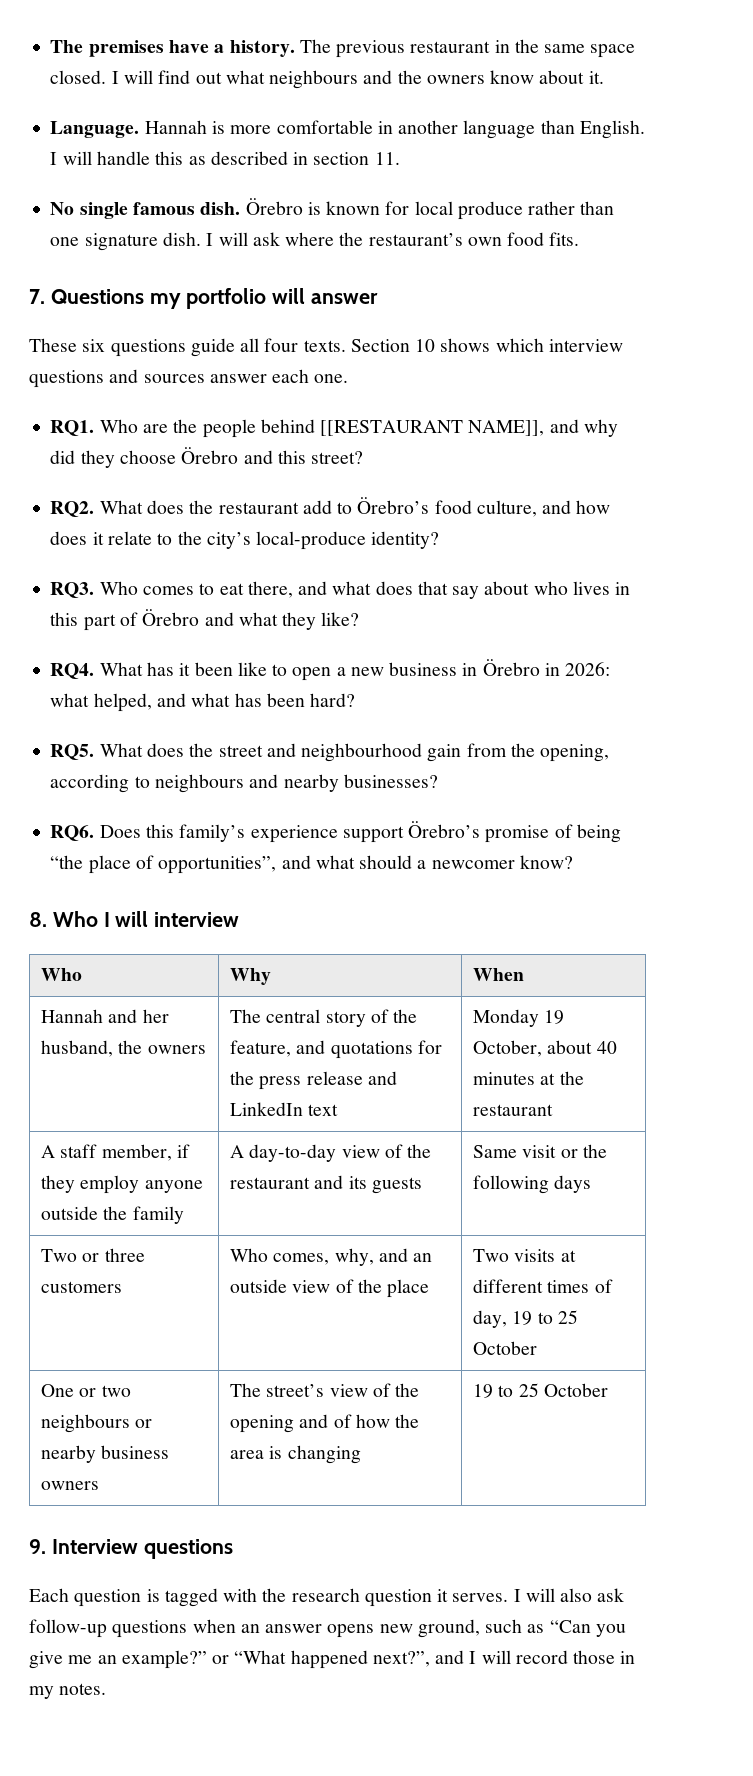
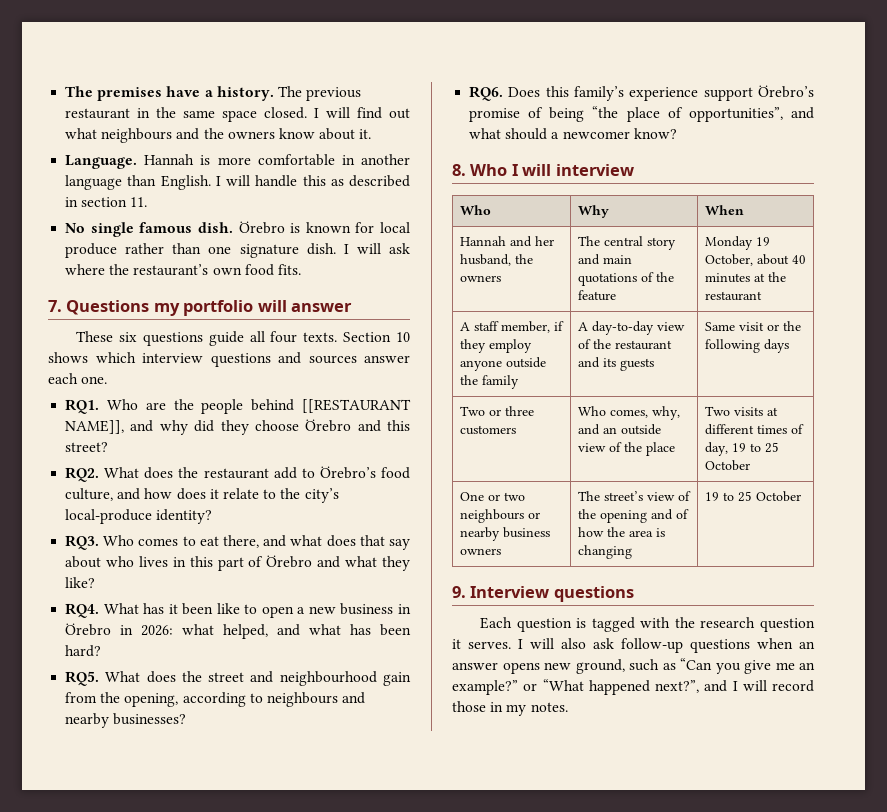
[370,1009,418,1023] [230,1040,442,1059] [230,1071,397,1090] [230,1102,339,1116] of the feature, and quotations for the press release and LinkedIn text -> [577,254,632,265] [577,272,674,286] [577,290,616,301] and main quotations of the feature

